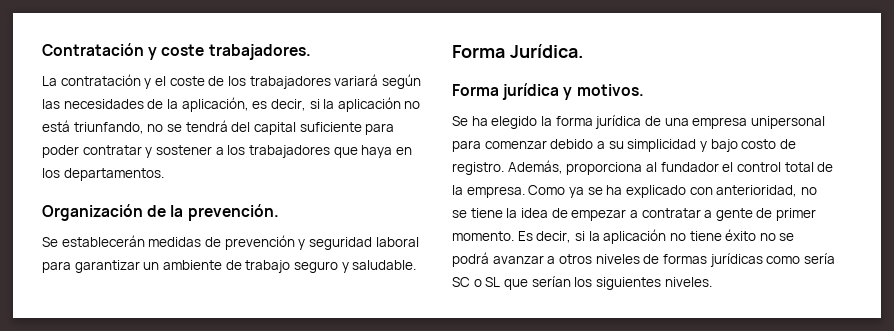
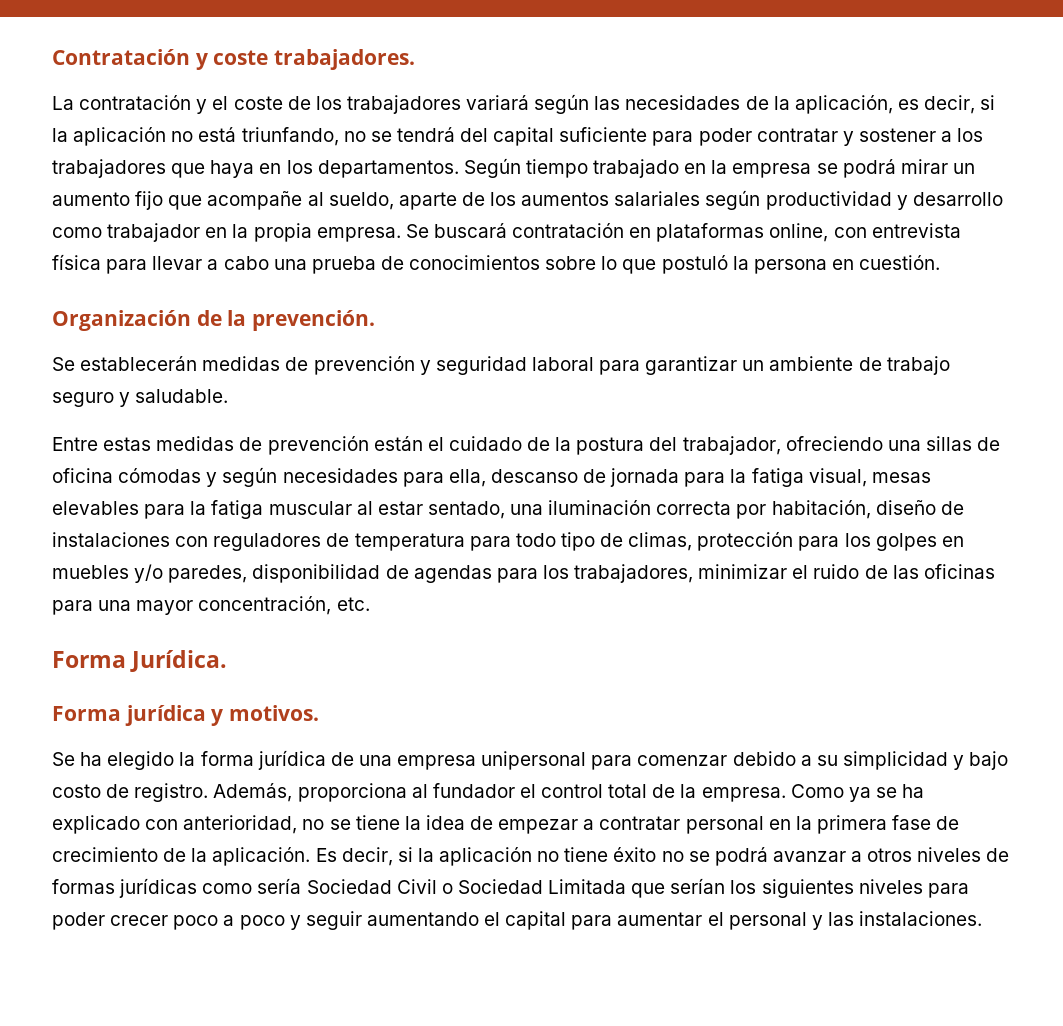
(164, 174) none -> [463,158,975,178] [52,190,1003,210] [52,223,961,242] [52,254,941,274] Según tiempo trabajado en la empresa se podrá mirar un aumento fijo que acompañe al sueldo, aparte de los aumentos salariales según productividad y desarrollo como trabajador en la propia empresa. Se buscará contratación en plataformas online, con entrevista física para llevar a cabo una prueba de conocimientos sobre lo que postuló la persona en cuestión.
(417, 265) none -> [52,436,1001,455] [52,467,931,487] [52,500,964,519] [52,532,964,551] [52,564,995,583] [52,596,370,615] // Entre estas medidas de prevención están el cuidado de la postura del trabajador, ofreciendo una sillas de oficina cómodas y según necesidades para ella, descanso de jornada para la fatiga visual, mesas elevables para la fatiga muscular al estar sentado, una iluminación correcta por habitación, diseño de instalaciones con reguladores de temperatura para todo tipo de climas, protección para los golpes en muebles y/o paredes, disponibilidad de agendas para los trabajadores, minimizar el ruido de las oficinas para una mayor concentración, etc.
[704,208,817,221] [452,231,514,241] a gente de primer momento. -> [685,815,960,834] [52,847,311,866] personal en la primera fase de crecimiento de la aplicación.
[452,276,712,290] SC o SL que serían los siguientes niveles. -> [306,878,969,898] [52,911,983,930] Sociedad Civil o Sociedad Limitada que serían los siguientes niveles para poder crecer poco a poco y seguir aumentando el capital para aumentar el personal y las instalaciones.

